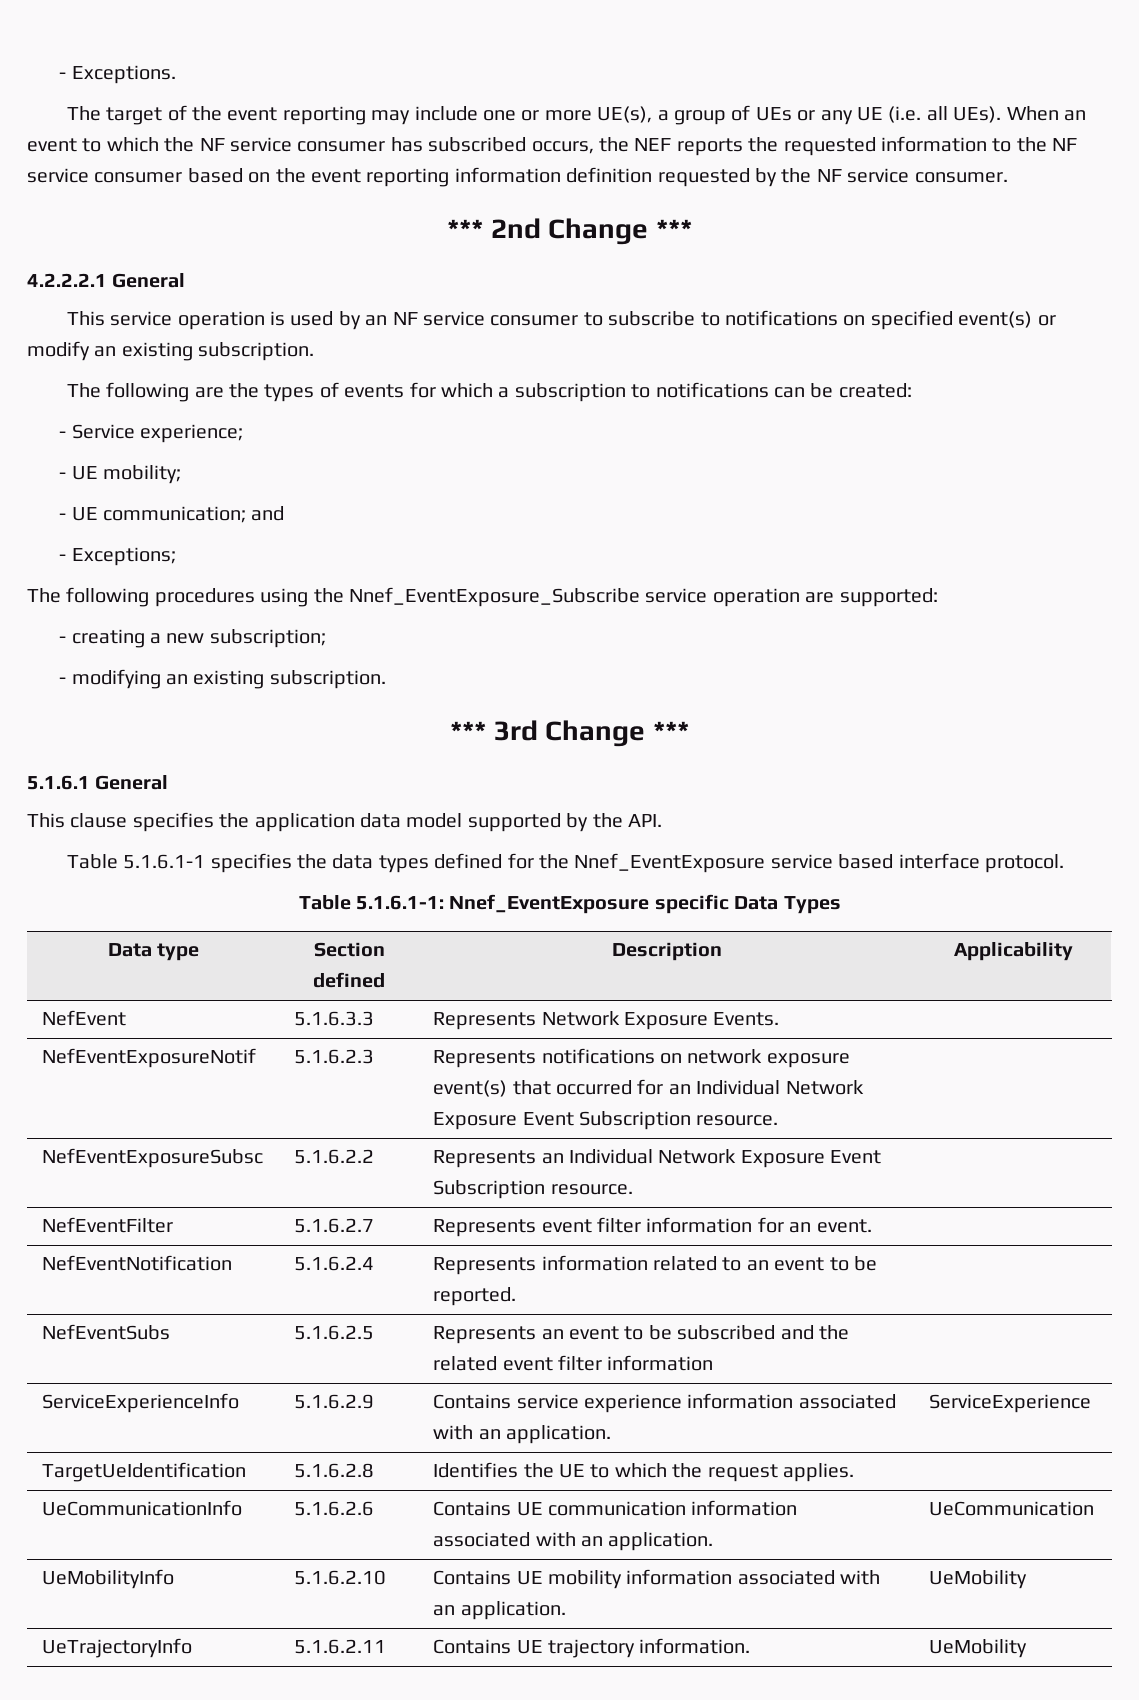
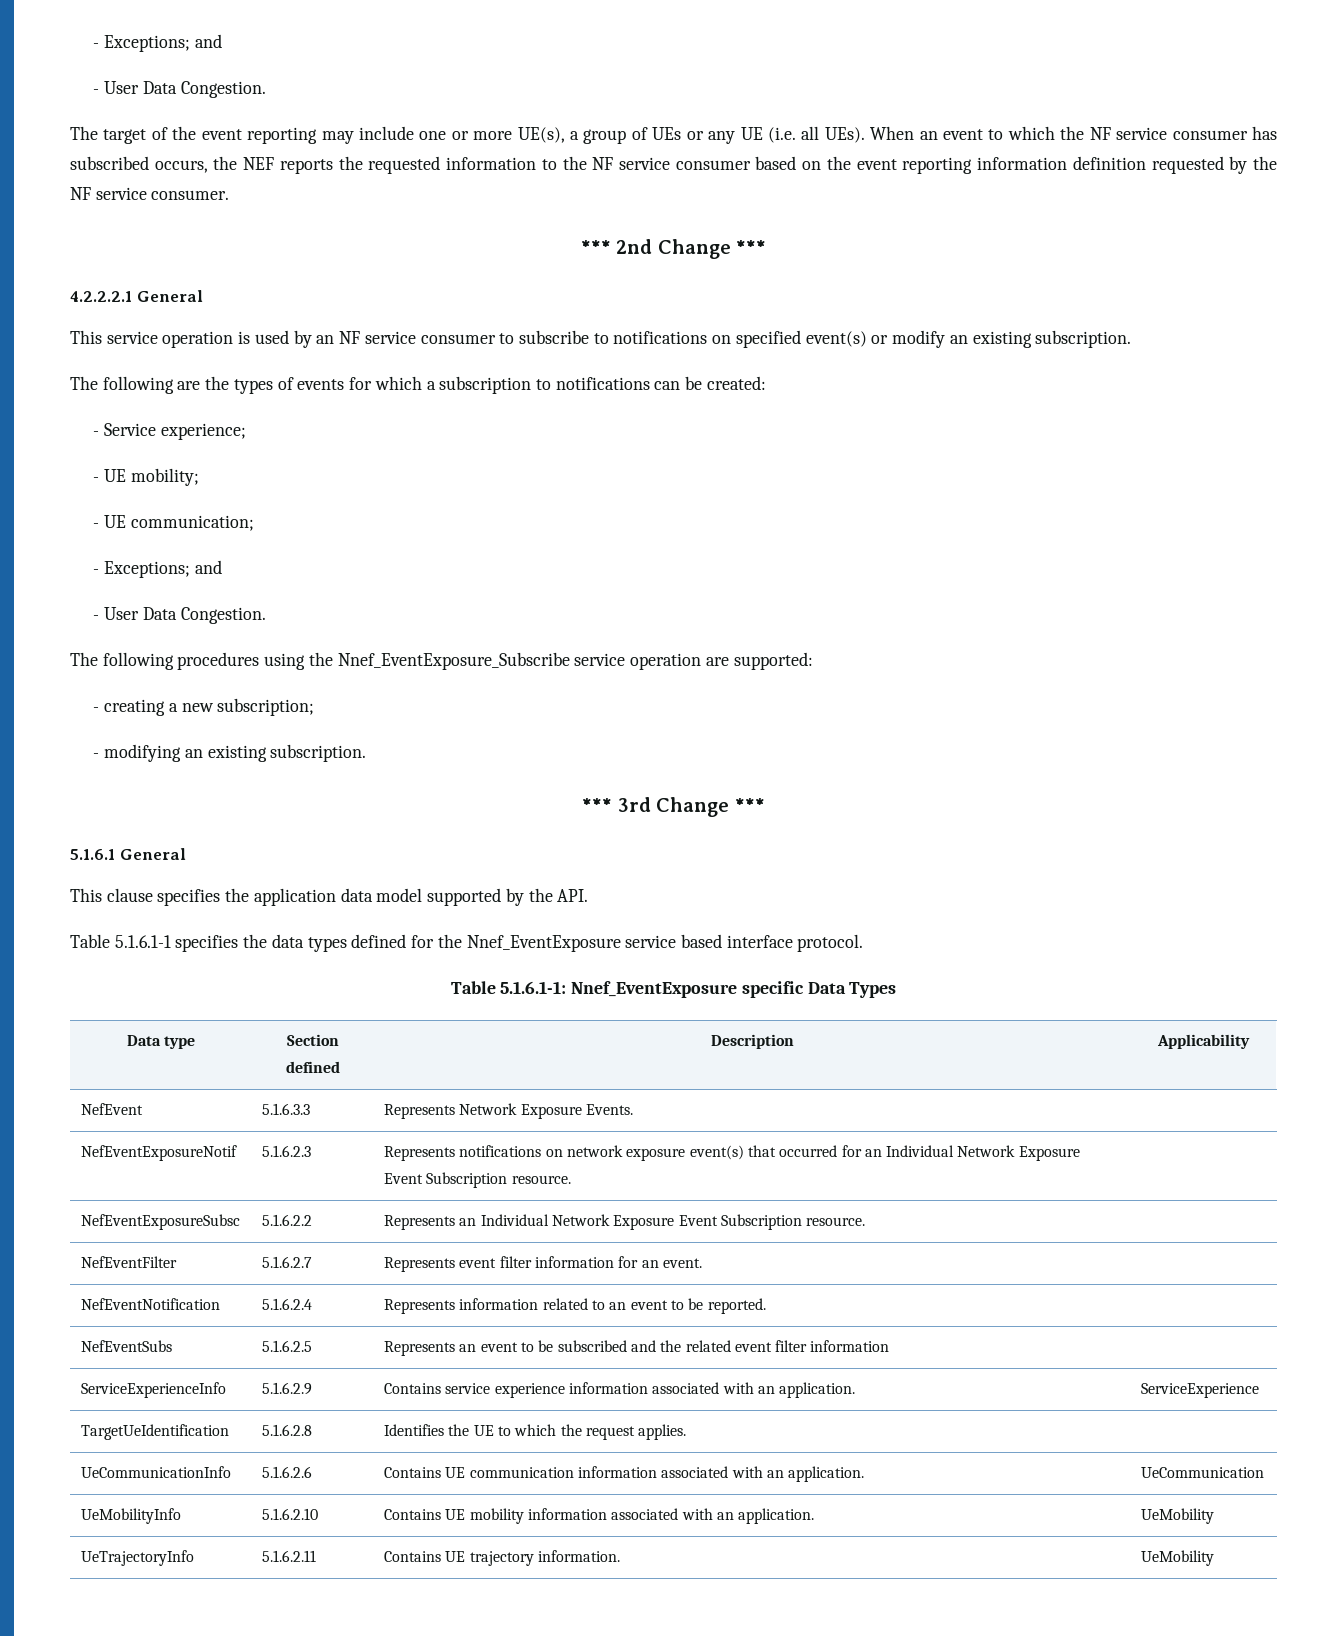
[59,65,176,84] - Exceptions. -> [93,34,222,52] [93,81,266,98] - Exceptions; and // - User Data Congestion.
[251,506,285,521] [59,547,176,566] and // - Exceptions; -> [93,560,222,578] [93,607,266,624] // - Exceptions; and // - User Data Congestion.

